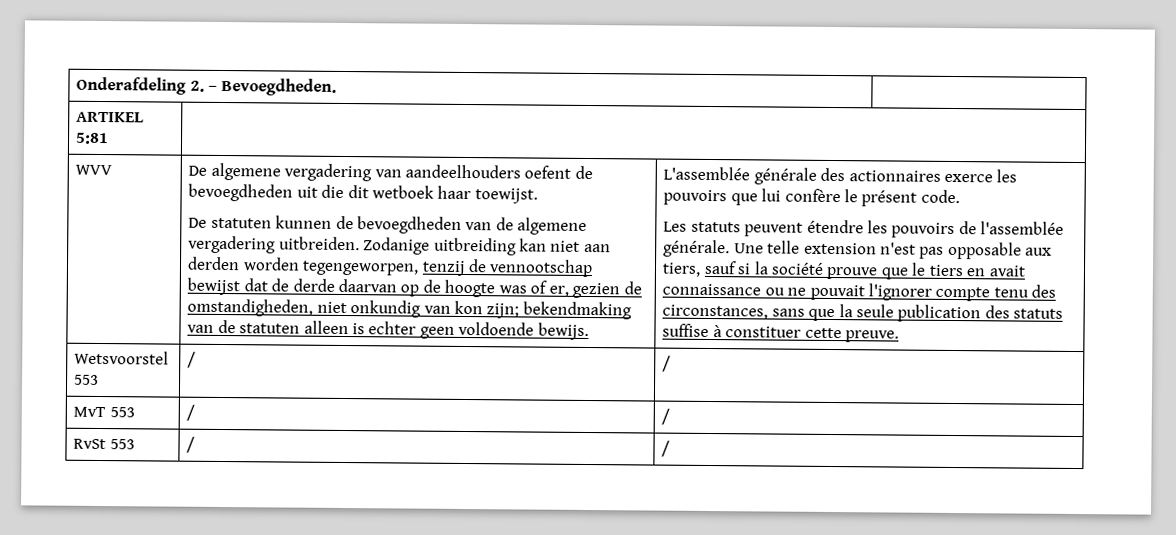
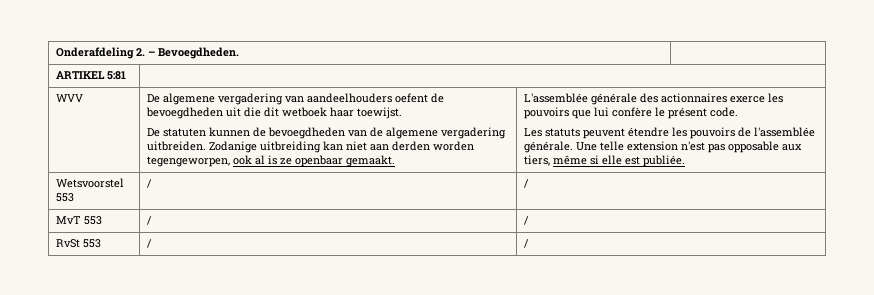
[421,259,594,278] [187,277,642,299] [187,298,632,320] [187,319,589,341] tenzij de vennootschap bewijst dat de derde daarvan op de hoogte was of er, gezien de omstandigheden, niet onkundig van kon zijn; bekendmaking van de statuten alleen is echter geen voldoende bewijs. -> [233,155,396,167] ook al is ze openbaar gemaakt.
[703,260,1026,280] [662,283,1057,302] [662,304,1064,323] [662,323,900,343] sauf si la société prouve que le tiers en avait connaissance ou ne pouvait l'ignorer compte tenu des circonstances, sans que la seule publication des statuts suffise à constituer cette preuve. -> [553,155,686,167] même si elle est publiée.

